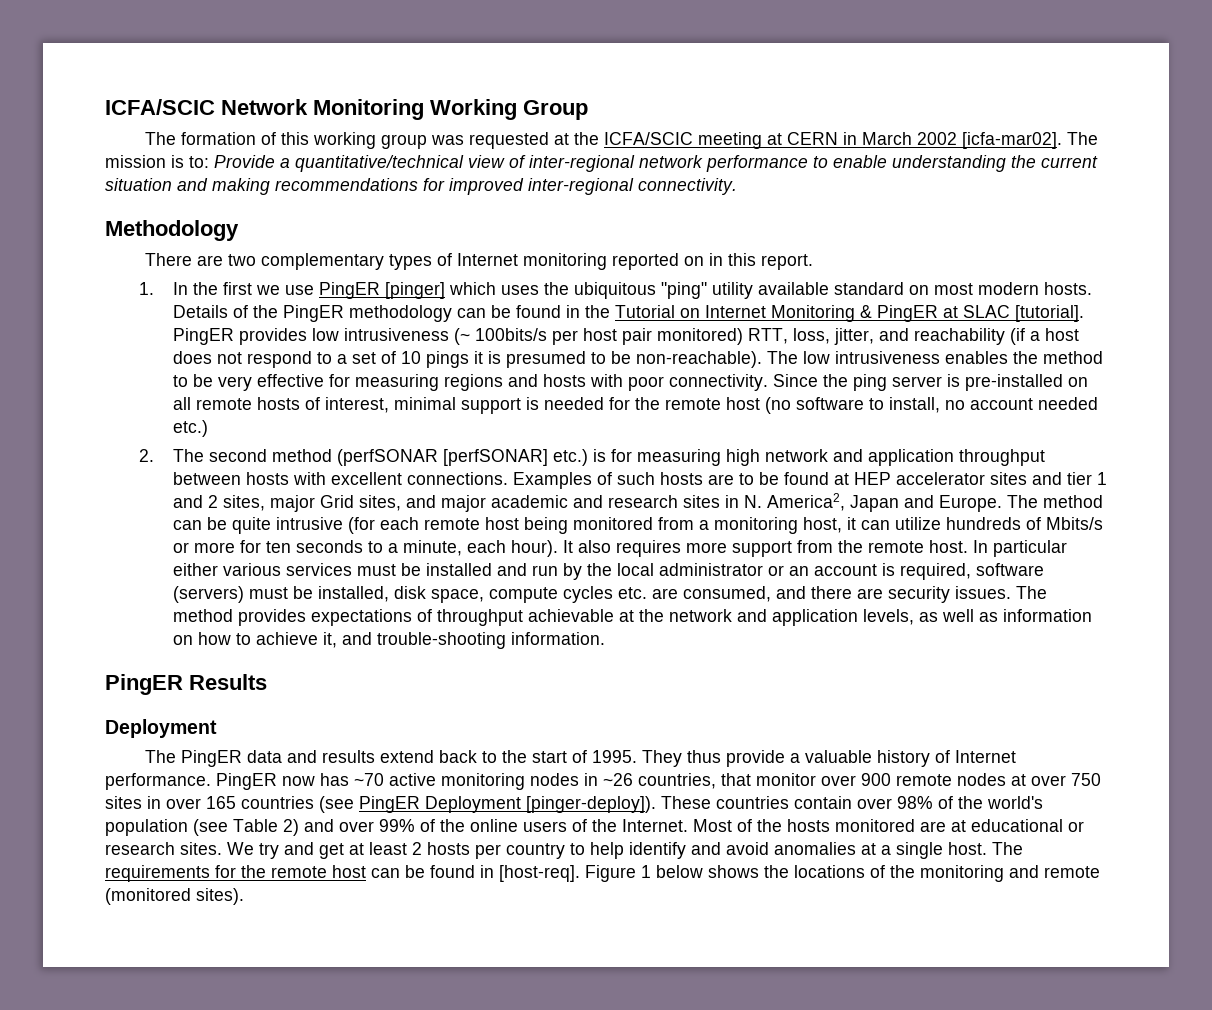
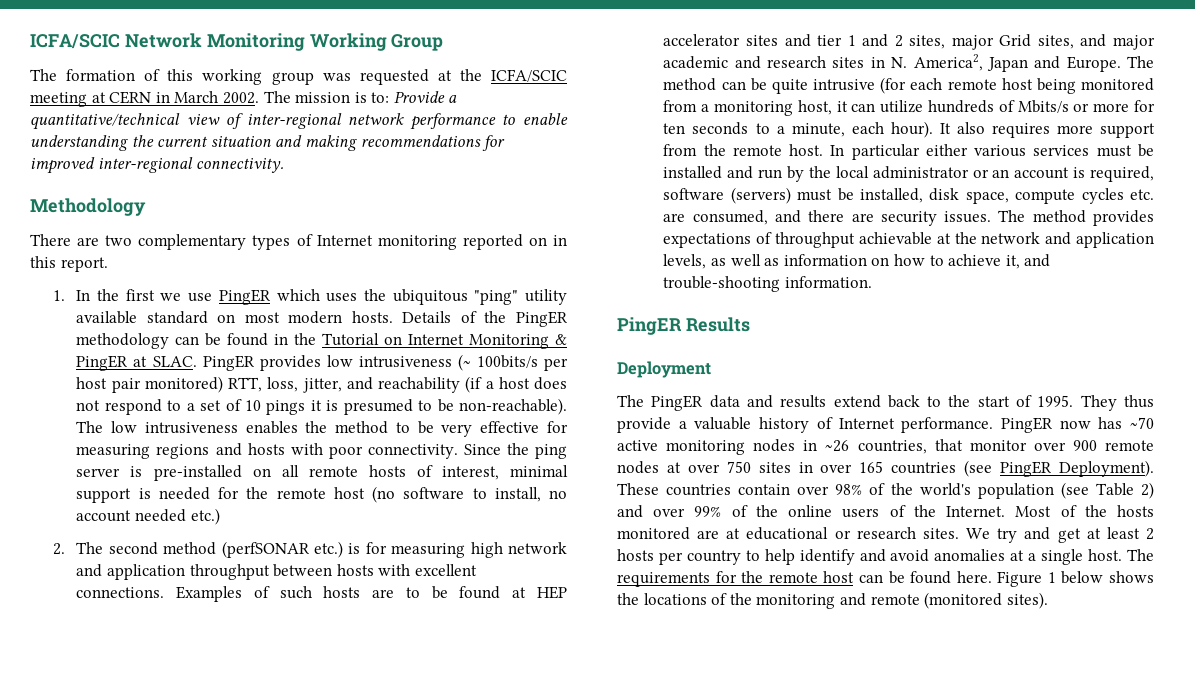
[916,132,1062,149] 2002 [icfa-mar02]. -> [222,92,259,104] 2002.
[384,282,445,299] [pinger] -> (271, 297) none
[962,305,1084,322] SLAC [tutorial]. -> [152,356,197,367] SLAC.
[442,449,548,466] [perfSONAR] -> (310, 549) none
[425,796,656,813] Deployment [pinger-deploy]). -> [1059,460,1154,477] Deployment).
[480,865,580,882] in [host-req]. -> [956,571,992,583] here.

